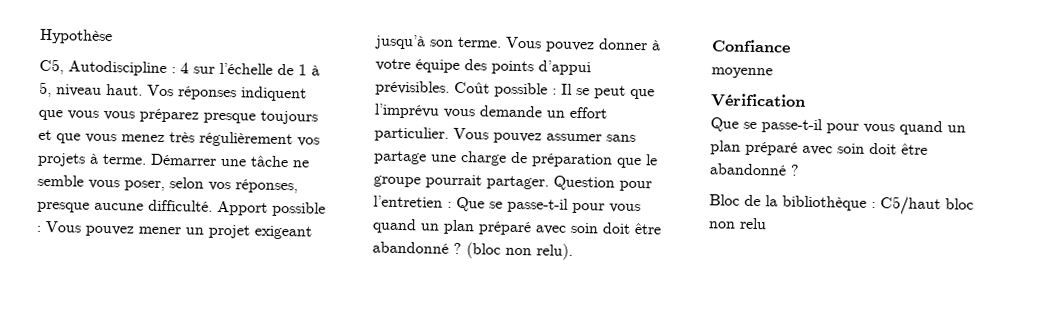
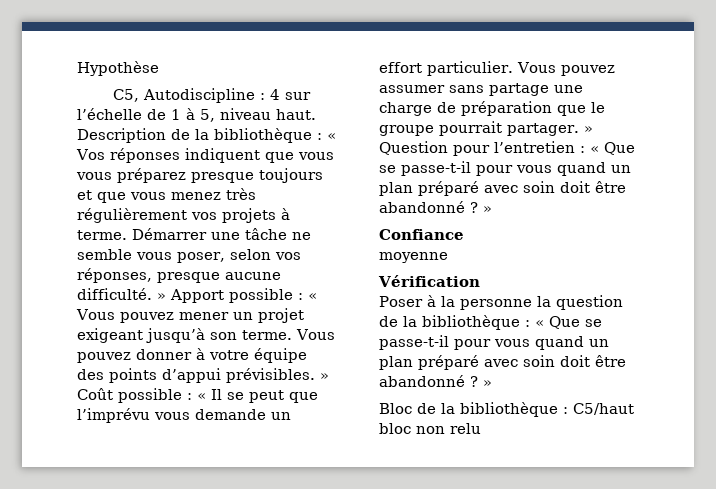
(143, 90) none -> [77,128,336,143] Description de la bibliothèque : «
(213, 205) none -> [157,293,166,300] »
(41, 228) none -> [308,293,317,300] «
(450, 88) none -> [320,373,329,380] »
(557, 91) none -> [197,393,206,400] «
(549, 182) none -> [583,126,593,133] »
(452, 204) none -> [590,146,599,153] «
[466,242,573,260] (bloc non relu). -> [483,206,492,213] »
(806, 100) none -> [379,295,623,310] [379,315,544,330] Poser à la personne la question de la bibliothèque : «
(800, 170) none -> [483,380,492,387] »

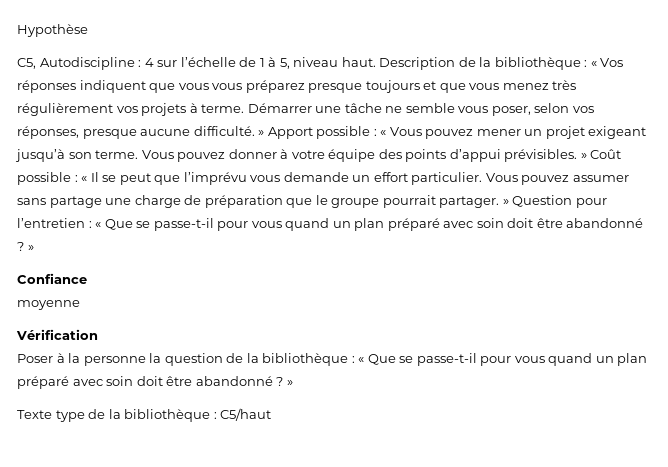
[379,403,412,414] Bloc -> [17,410,85,422] Texte type
[379,423,481,434] bloc non relu -> (272, 414) none

